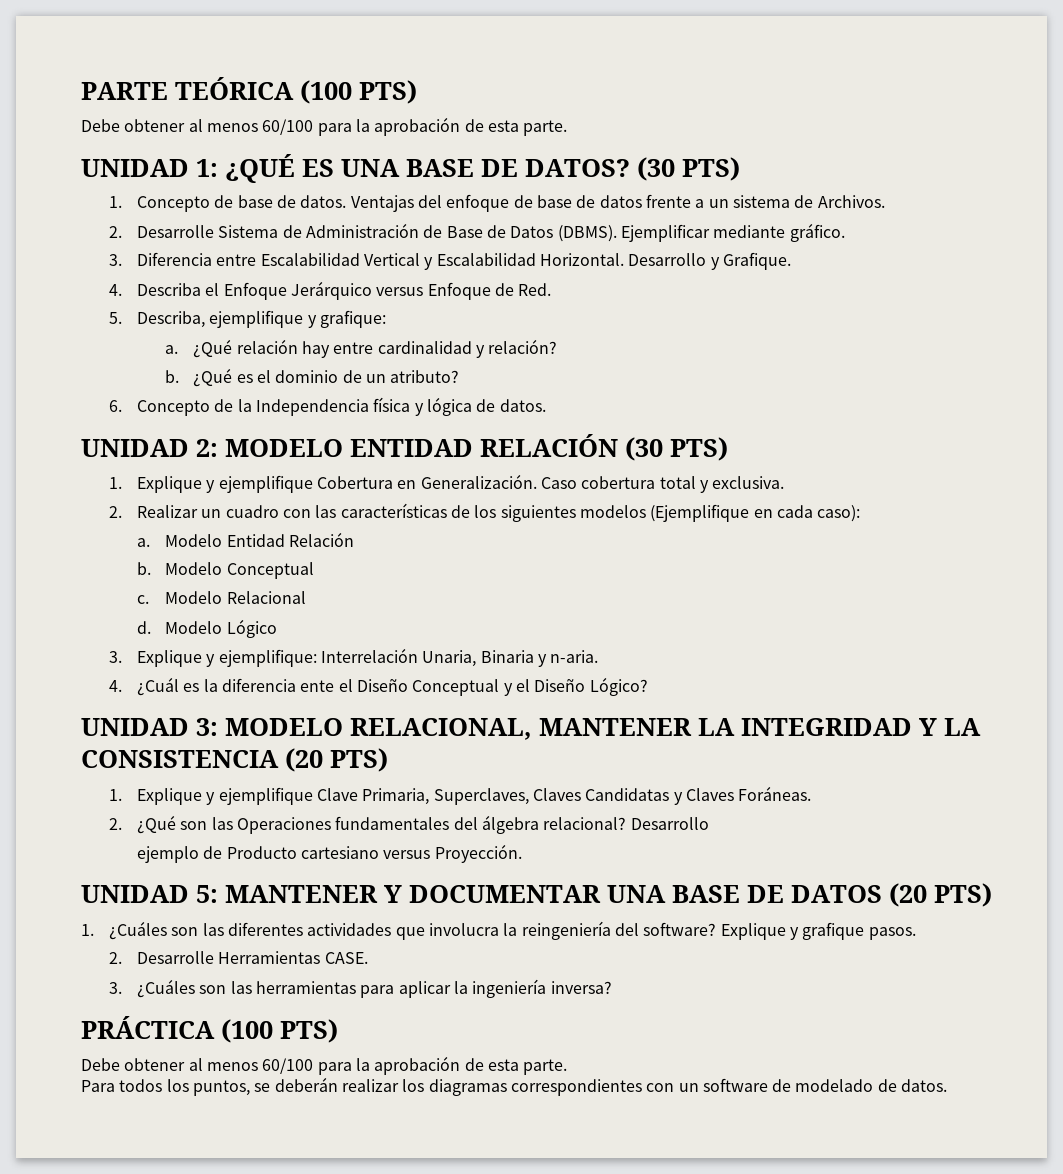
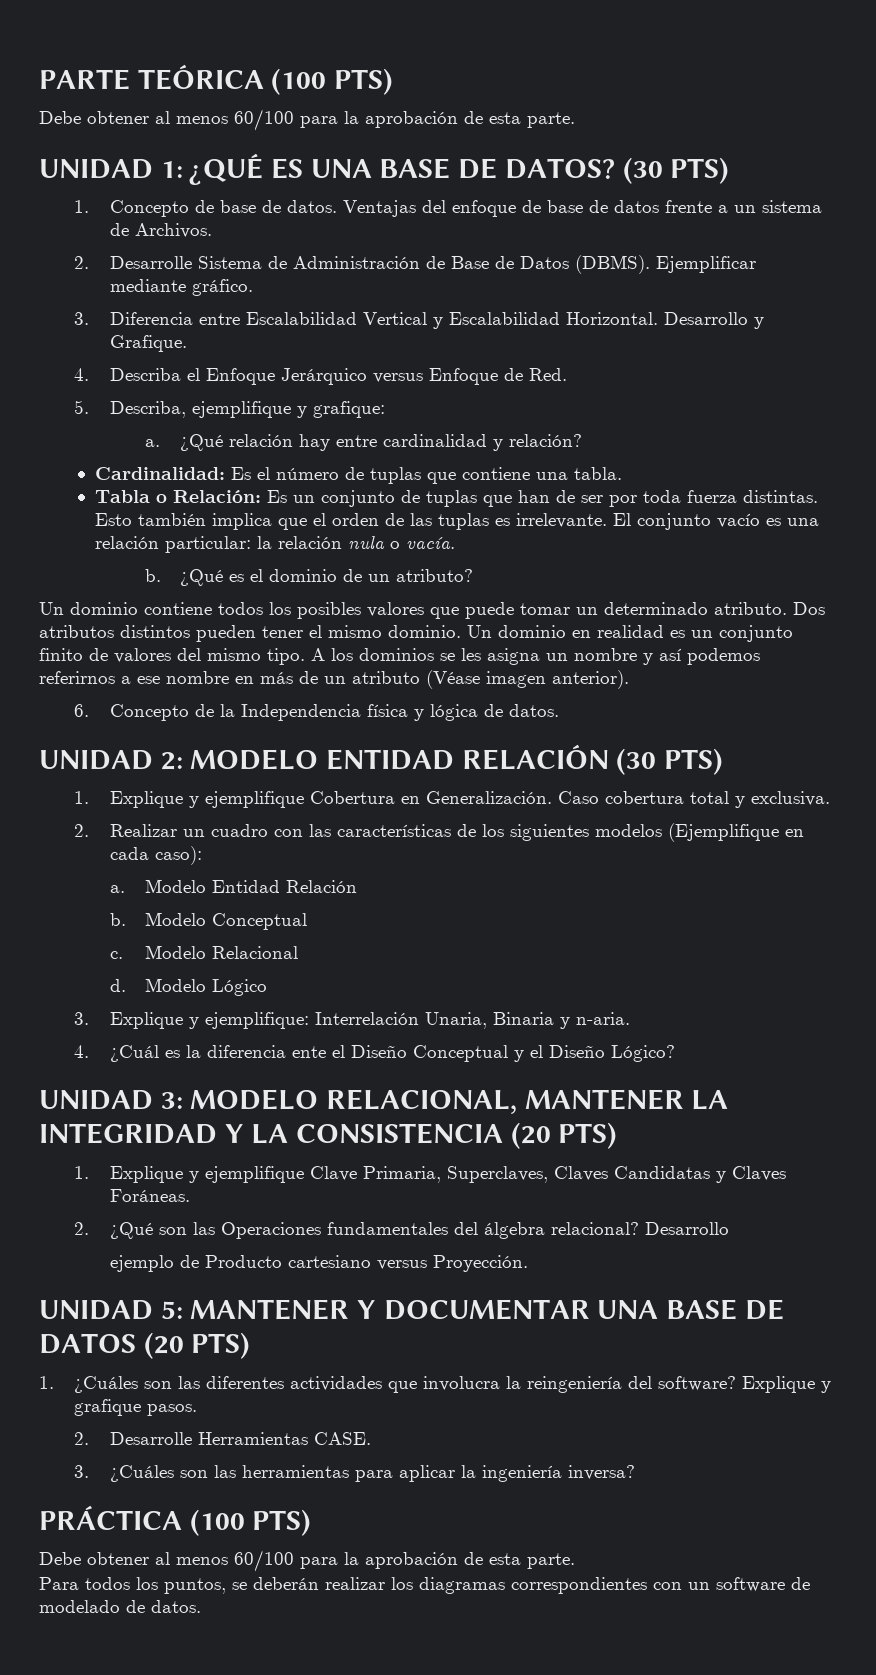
(558, 346) none -> [95,467,623,484] [95,490,819,507] [95,513,820,530] [95,536,456,553] // Cardinalidad: Es el número de tuplas que contiene una tabla. // Tabla o Relación: Es un conjunto de tuplas que han de ser por toda fuerza distintas. Esto también implica que el orden de las tuplas es irrelevante. El conjunto vacío es una relación particular: la relación nula o vacía.
(460, 376) none -> [39,602,825,619] [39,625,793,642] [39,648,760,665] [39,670,629,689] // Un dominio contiene todos los posibles valores que puede tomar un determinado atributo. Dos atributos distintos pueden tener el mismo dominio. Un dominio en realidad es un conjunto finito de valores del mismo tipo. A los dominios se les asigna un nombre y así podemos referirnos a ese nombre en más de un atributo (Véase imagen anterior).

